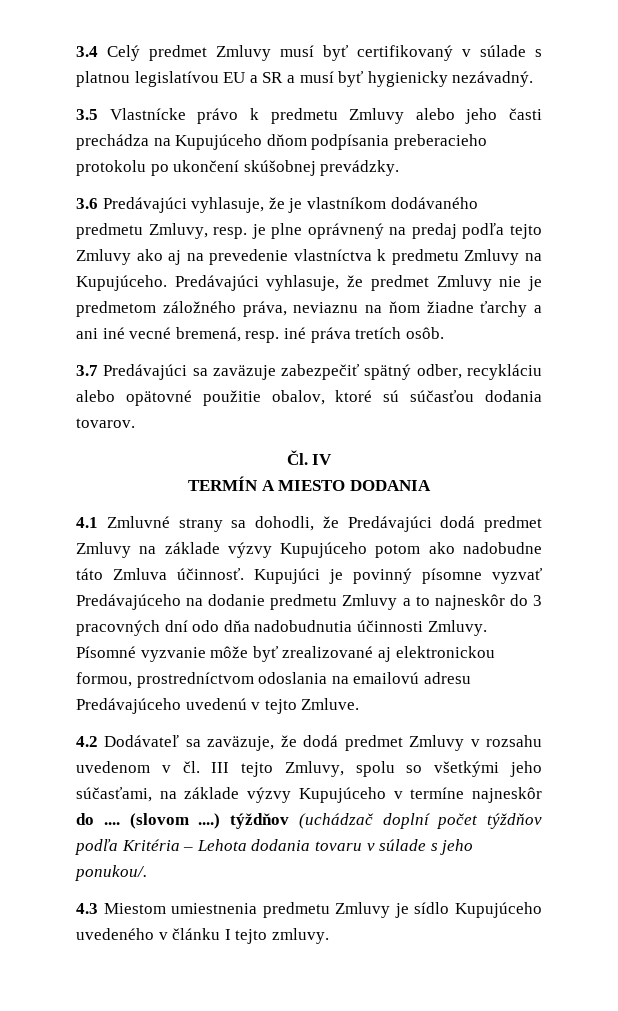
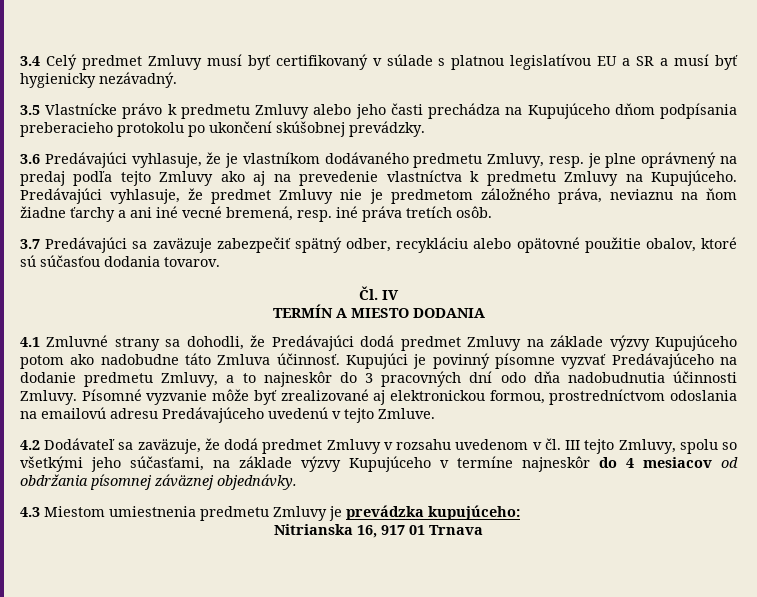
[342,594,398,610] Zmluvy -> [161,372,219,387] Zmluvy,
[103,813,542,829] [75,839,474,855] [75,865,147,881] .... (slovom ....) týždňov (uchádzač doplní počet týždňov podľa Kritéria – Lehota dodania tovaru v súlade s jeho ponukou/. -> [626,457,738,468] [20,474,297,490] 4 mesiacov od obdržania písomnej záväznej objednávky.
[414,902,542,918] [76,928,329,944] sídlo Kupujúceho uvedeného v článku I tejto zmluvy. -> [346,505,520,520] [274,524,483,538] prevádzka kupujúceho: // Nitrianska 16, 917 01 Trnava

